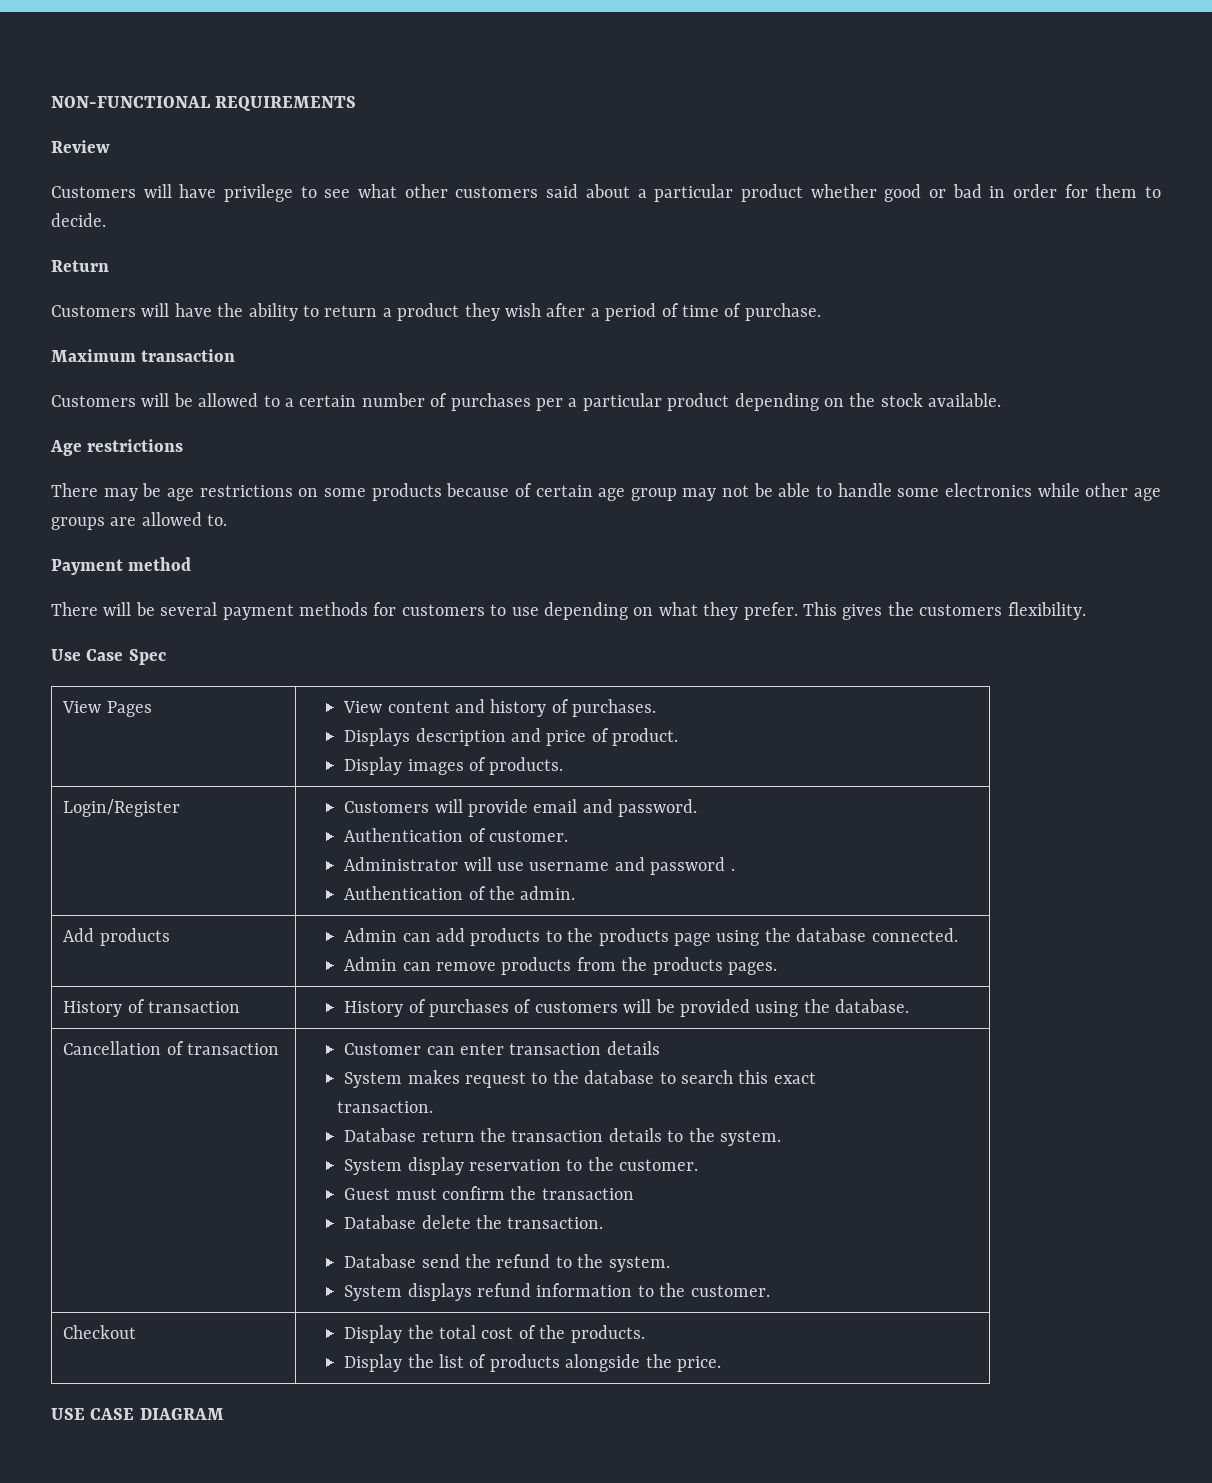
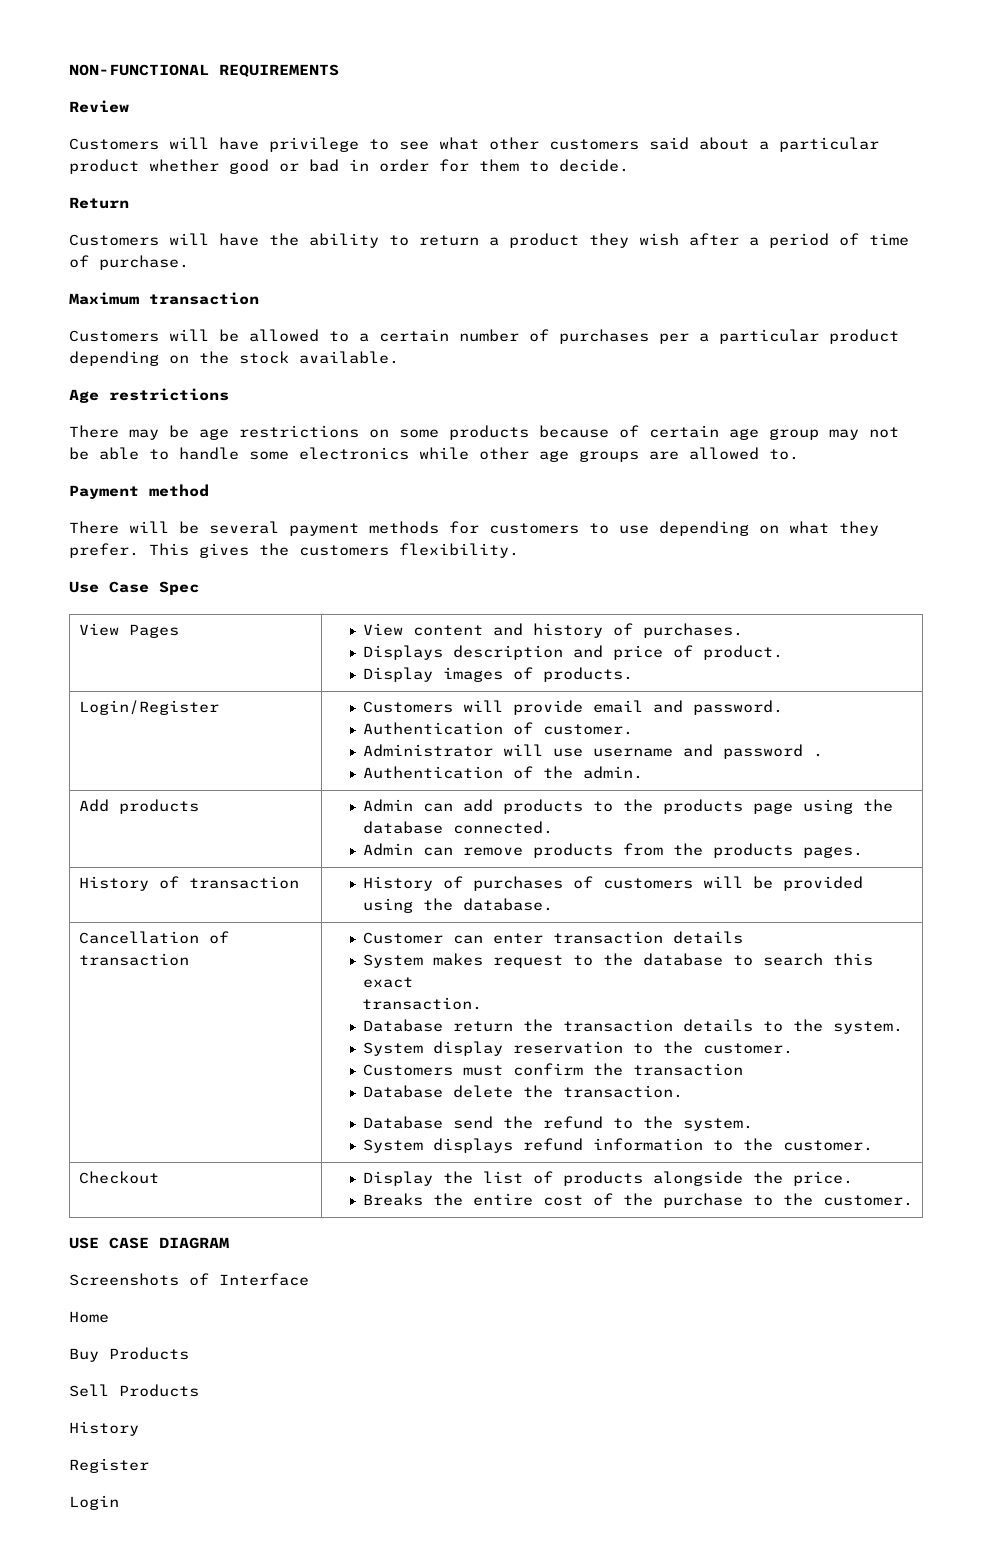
[344,1188,391,1200] Guest -> [362,1064,453,1076] Customers
[438,1325,645,1343] [344,1354,434,1372] total cost of the products. // Display the -> (473, 1177) none
[51,1408,224,1420] // USE CASE DIAGRAM -> [362,1193,913,1208] [69,1237,229,1249] [69,1273,309,1286] [69,1311,109,1323] [69,1347,189,1362] [69,1384,199,1397] [69,1421,139,1436] [69,1458,149,1473] [69,1495,119,1510] // Breaks the entire cost of the purchase to the customer. // USE CASE DIAGRAM // Screenshots of Interface // Home // Buy Products // Sell Products // History // Register // Login

